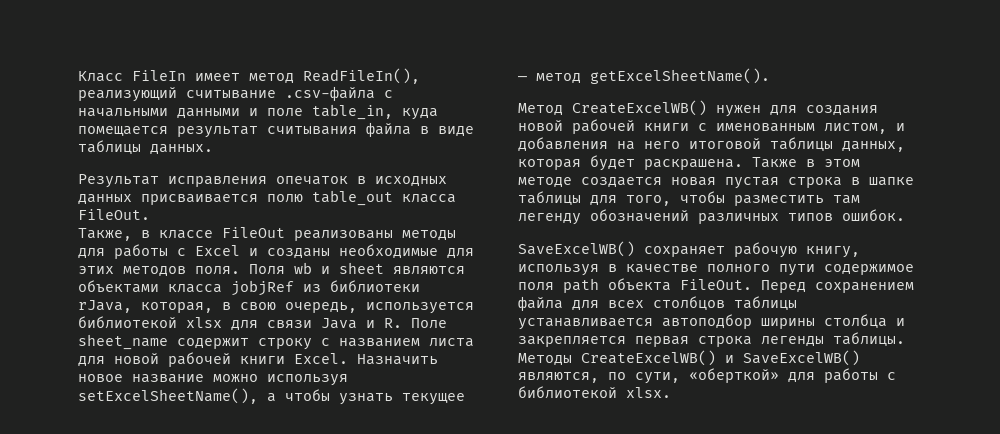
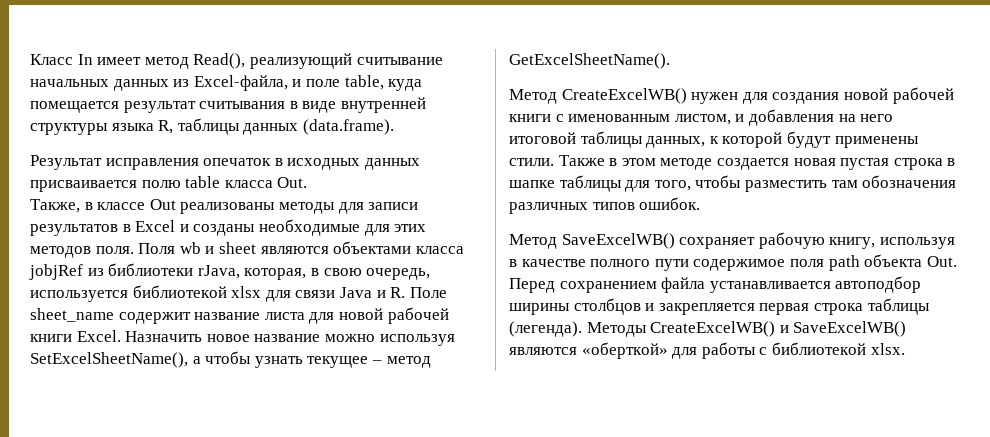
[132,70,186,81] FileIn -> [77,54,93,65] In
[303,68,420,84] ReadFileIn(), -> [193,53,246,69] Read(),
[285,86,393,101] [78,108,240,118] .csv-файла с начальными данными -> [30,75,288,91] начальных данных из Excel-файла,
[312,104,393,120] table_in, -> [344,75,384,90] table,
[366,122,411,137] файла -> (286, 105) none
[78,140,213,154] таблицы данных. -> [340,97,426,113] [30,118,394,135] внутренней структуры языка R, таблицы данных (data.frame).
[312,190,456,206] [78,209,150,220] table_out класса FileOut. -> [185,176,308,188] table класса Out.
[222,227,285,238] FileOut -> [149,199,176,210] Out
[114,244,186,259] работы с -> [368,202,419,210] [30,224,131,236] записи результатов в
[258,338,420,350] строку с названием -> [194,312,261,320] название
[78,388,258,404] setExcelSheetName(), -> [30,352,188,368] SetExcelSheetName(),
[518,68,770,84] — метод getExcelSheetName(). -> [371,356,431,368] [509,53,670,69] – метод GetExcelSheetName().
[518,155,743,171] которая будет раскрашена. -> [709,131,919,148] [509,158,554,166] к которой будут применены стили.
[518,209,689,225] легенду обозначений -> [862,175,957,188] обозначения
(905, 215) none -> [509,234,557,249] Метод
[680,279,752,290] FileOut. -> [926,256,957,267] Out.
[572,296,797,310] для всех столбцов таблицы -> (706, 285) none
[824,314,887,328] столбца -> [573,298,641,315] столбцов
[761,332,905,346] легенды таблицы. -> [867,298,930,315] [509,321,582,337] таблицы (легенда).
[518,372,680,384] являются, по сути, -> [509,347,577,355] являются

